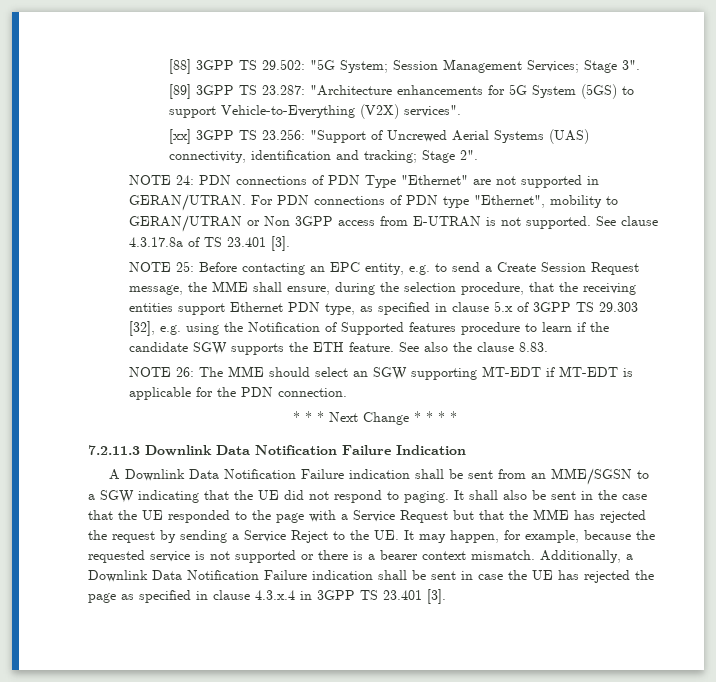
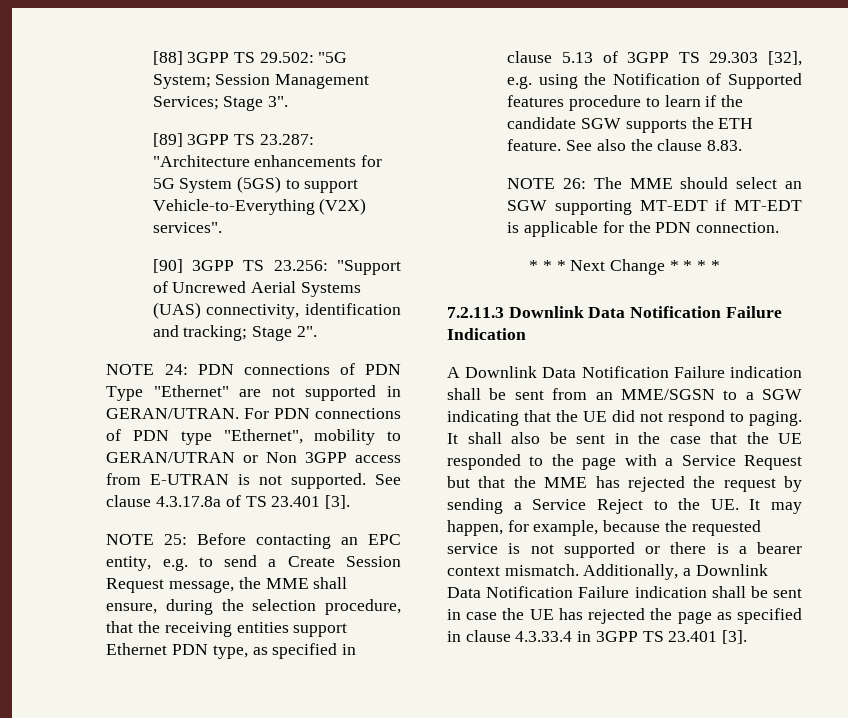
[169,129,192,144] [xx] -> [152,259,183,273] [90]
[493,301,513,312] 5.x -> [562,52,594,63] 5.13
[255,590,295,600] 4.3.x.4 -> [515,631,573,642] 4.3.33.4

